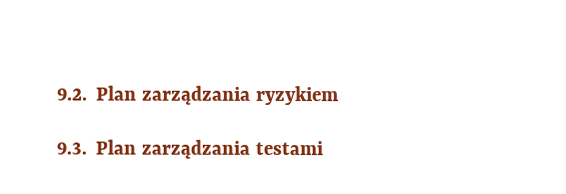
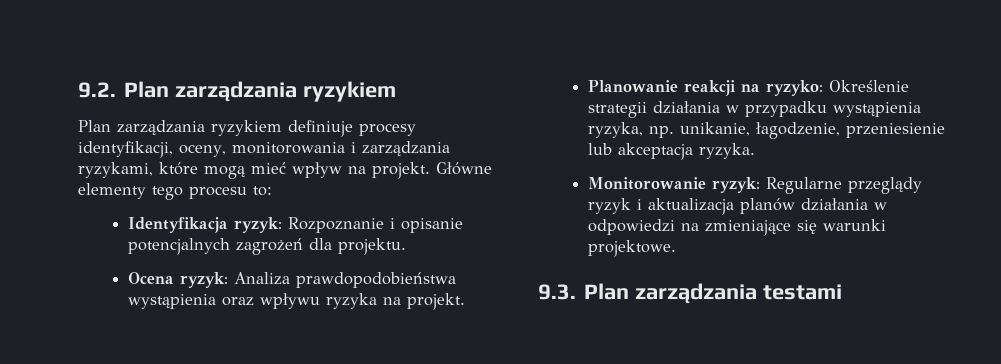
(340, 95) none -> [78,120,416,137] [78,141,450,158] [78,162,492,179] [78,183,272,200] [128,217,464,233] [128,238,407,255] [128,272,457,288] [128,293,466,310] [588,80,910,96] [588,101,922,118] [588,122,946,139] [588,143,756,160] [588,177,923,194] [588,198,888,215] [588,219,887,236] [588,240,677,257] // Plan zarządzania ryzykiem definiuje procesy identyfikacji, oceny, monitorowania i zarządzania ryzykami, które mogą mieć wpływ na projekt. Główne elementy tego procesu to: // Identyfikacja ryzyk: Rozpoznanie i opisanie potencjalnych zagrożeń dla projektu. // Ocena ryzyk: Analiza prawdopodobieństwa wystąpienia oraz wpływu ryzyka na projekt. // Planowanie reakcji na ryzyko: Określenie strategii działania w przypadku wystąpienia ryzyka, np. unikanie, łagodzenie, przeniesienie lub akceptacja ryzyka. // Monitorowanie ryzyk: Regularne przeglądy ryzyk i aktualizacja planów działania w odpowiedzi na zmieniające się warunki projektowe.

